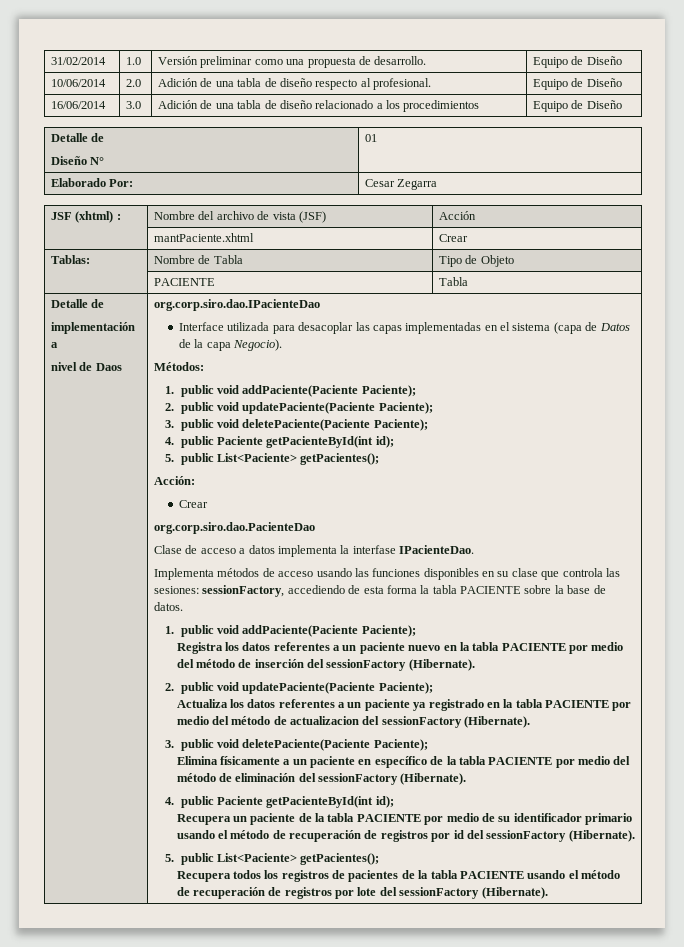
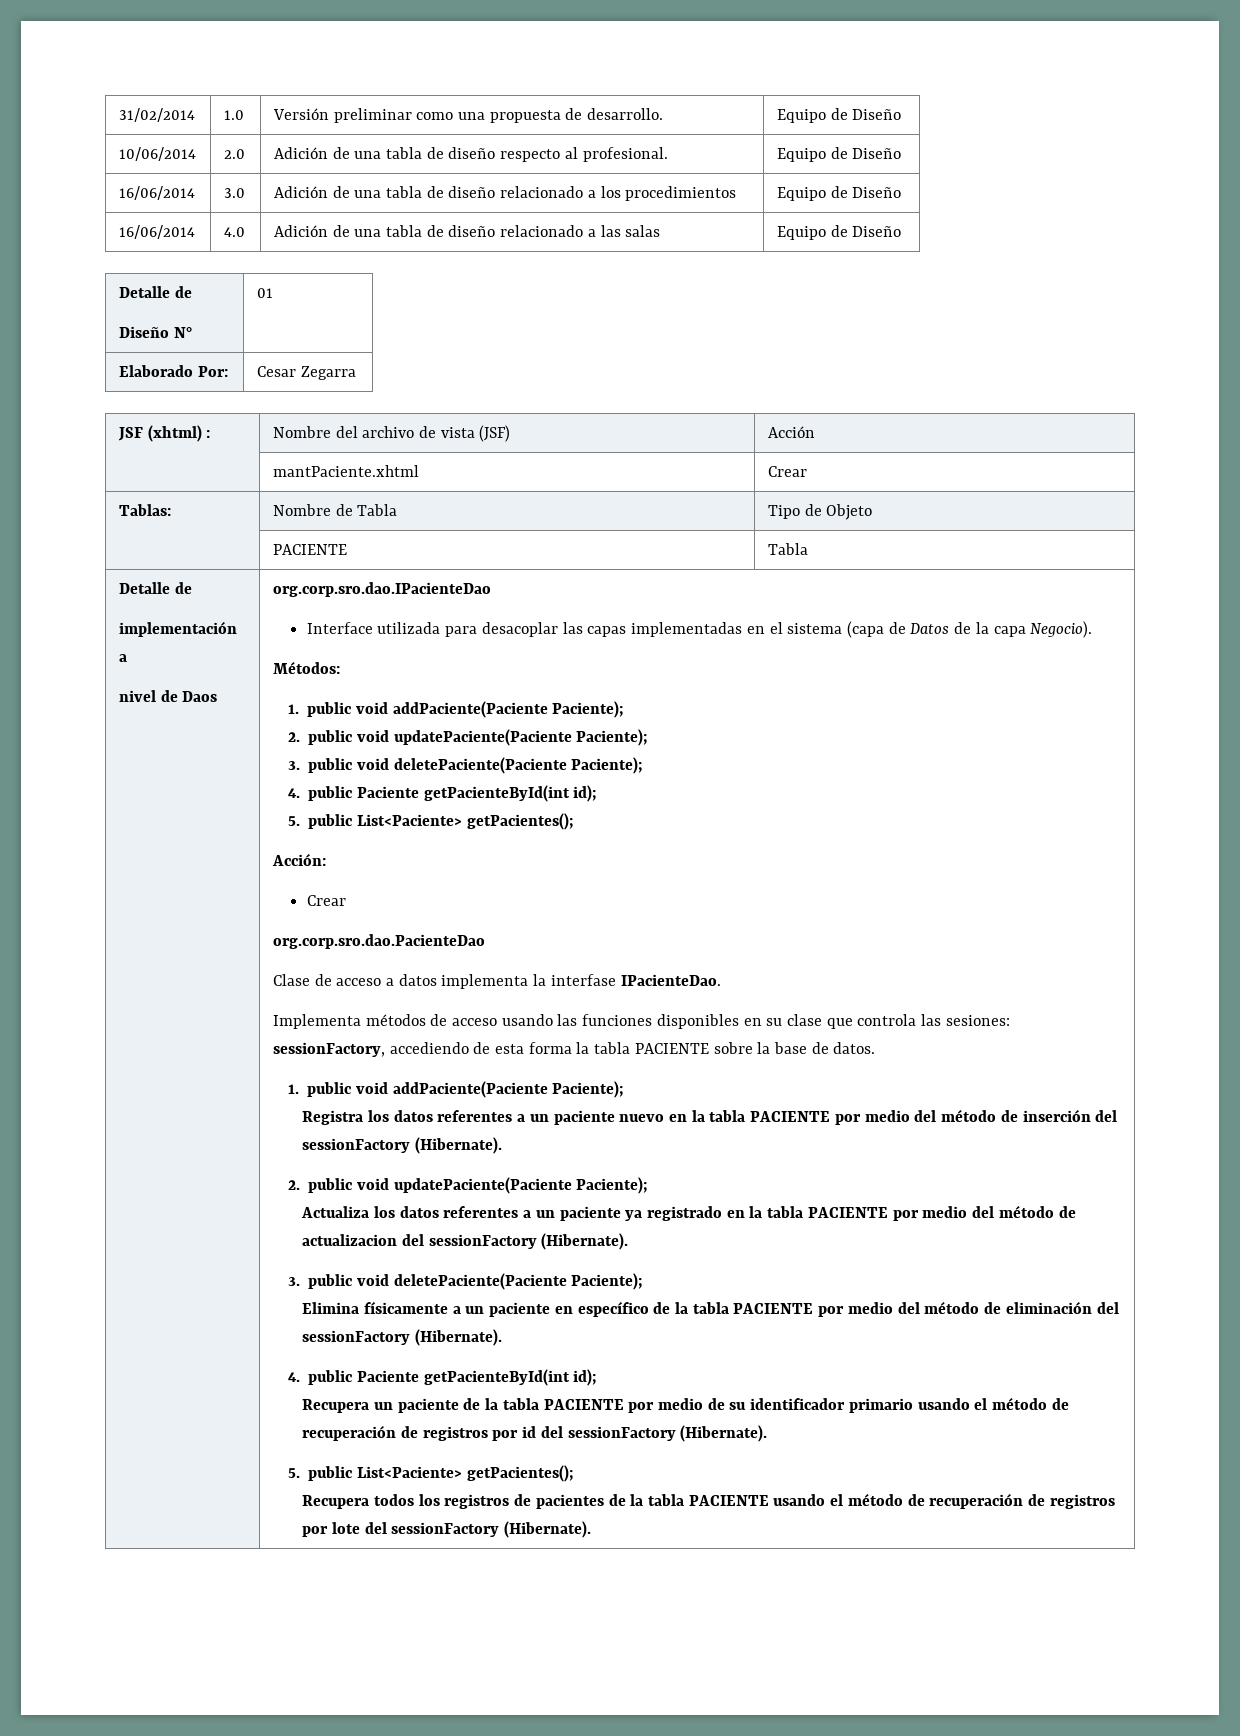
(622, 104) none -> [118,225,195,239] [223,227,245,237] [273,225,661,237] [776,225,902,240] // 16/06/2014 | 4.0 | Adición de una tabla de diseño relacionado a las salas | Equipo de Diseño
[154,299,321,311] org.corp.siro.dao.IPacienteDao -> [272,582,491,597] org.corp.sro.dao.IPacienteDao
[154,522,316,534] org.corp.siro.dao.PacienteDao -> [272,934,485,949] org.corp.sro.dao.PacienteDao

